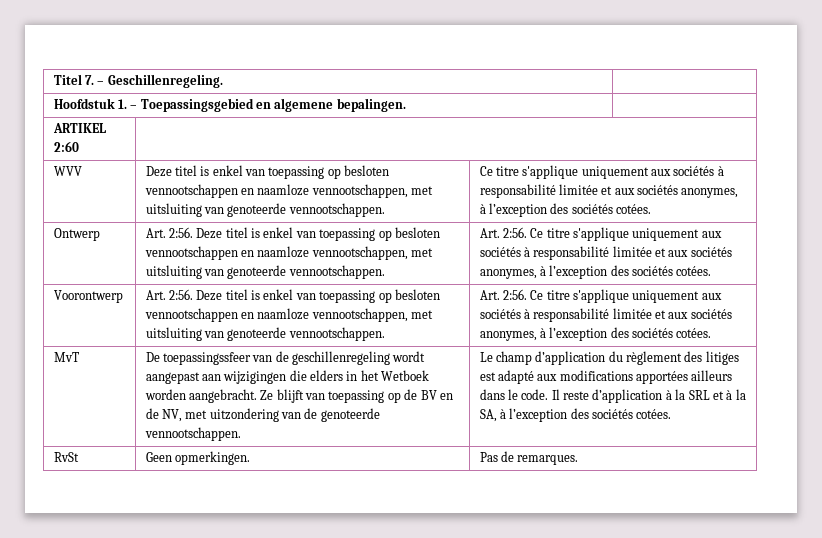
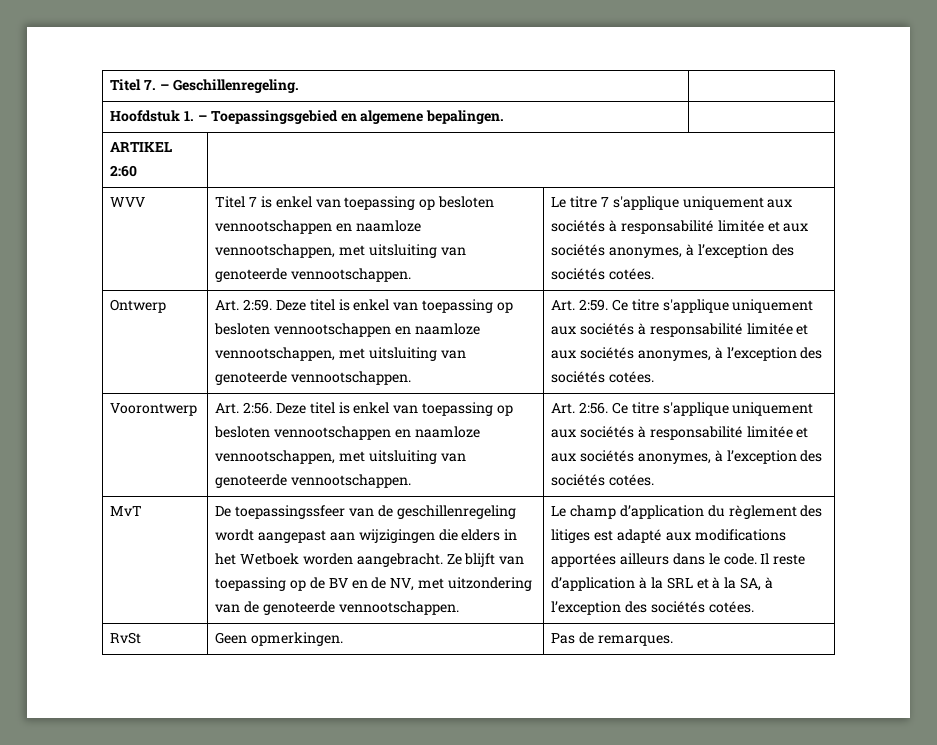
[145,165,197,177] Deze titel -> [215,196,258,208] Titel 7
[479,166,519,176] Ce titre -> [551,196,609,208] Le titre 7
[168,227,193,238] 2:56. -> [243,299,273,311] 2:59.
[502,227,527,238] 2:56. -> [579,299,609,311] 2:59.

